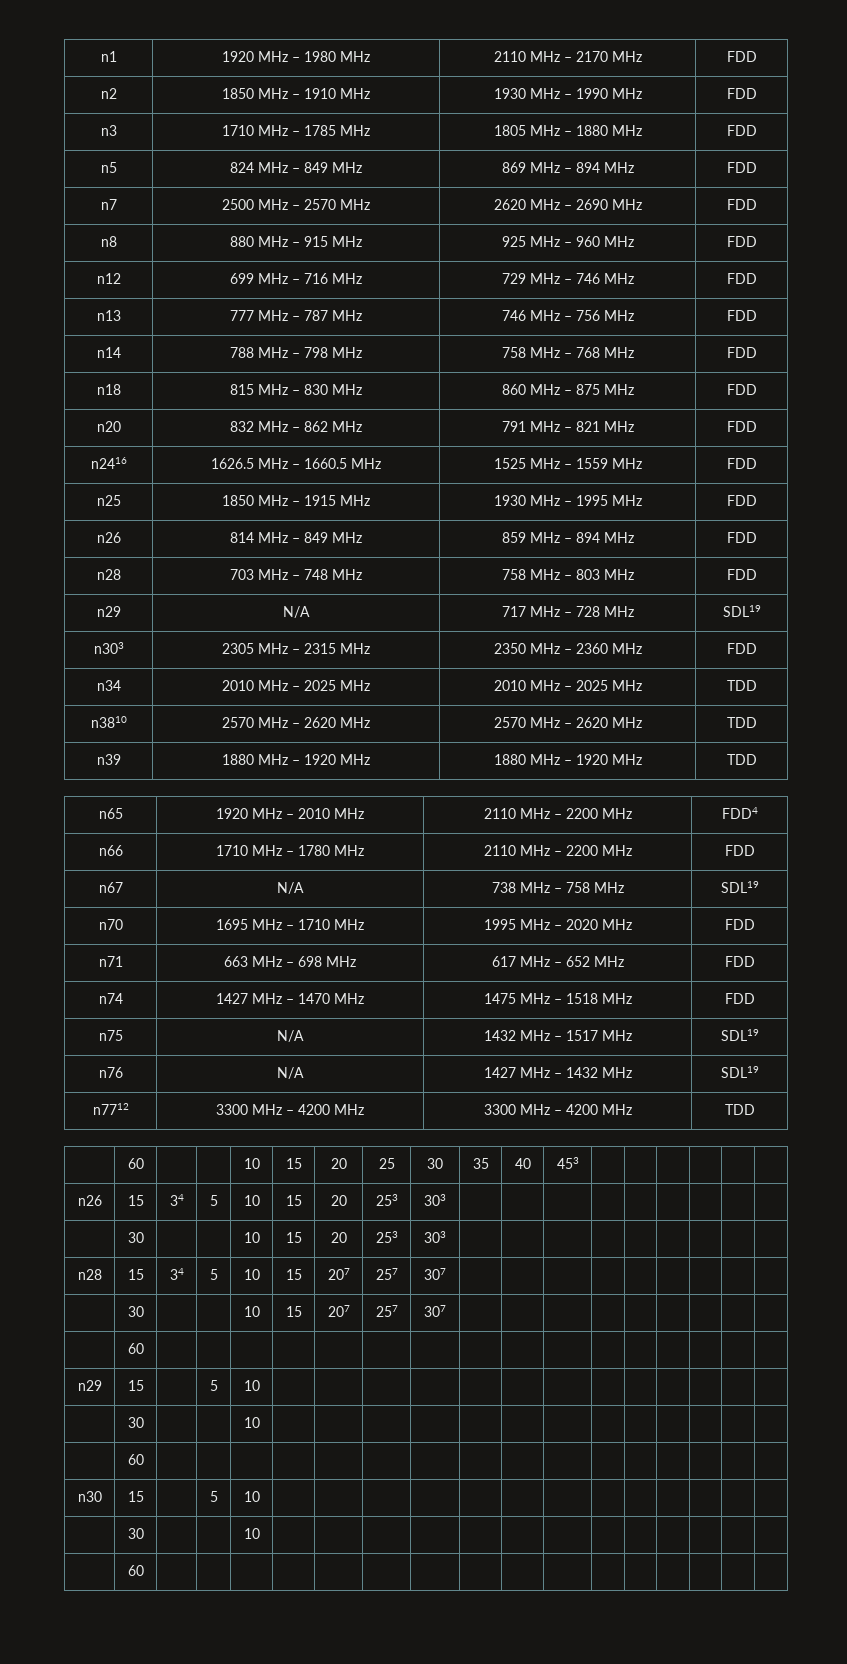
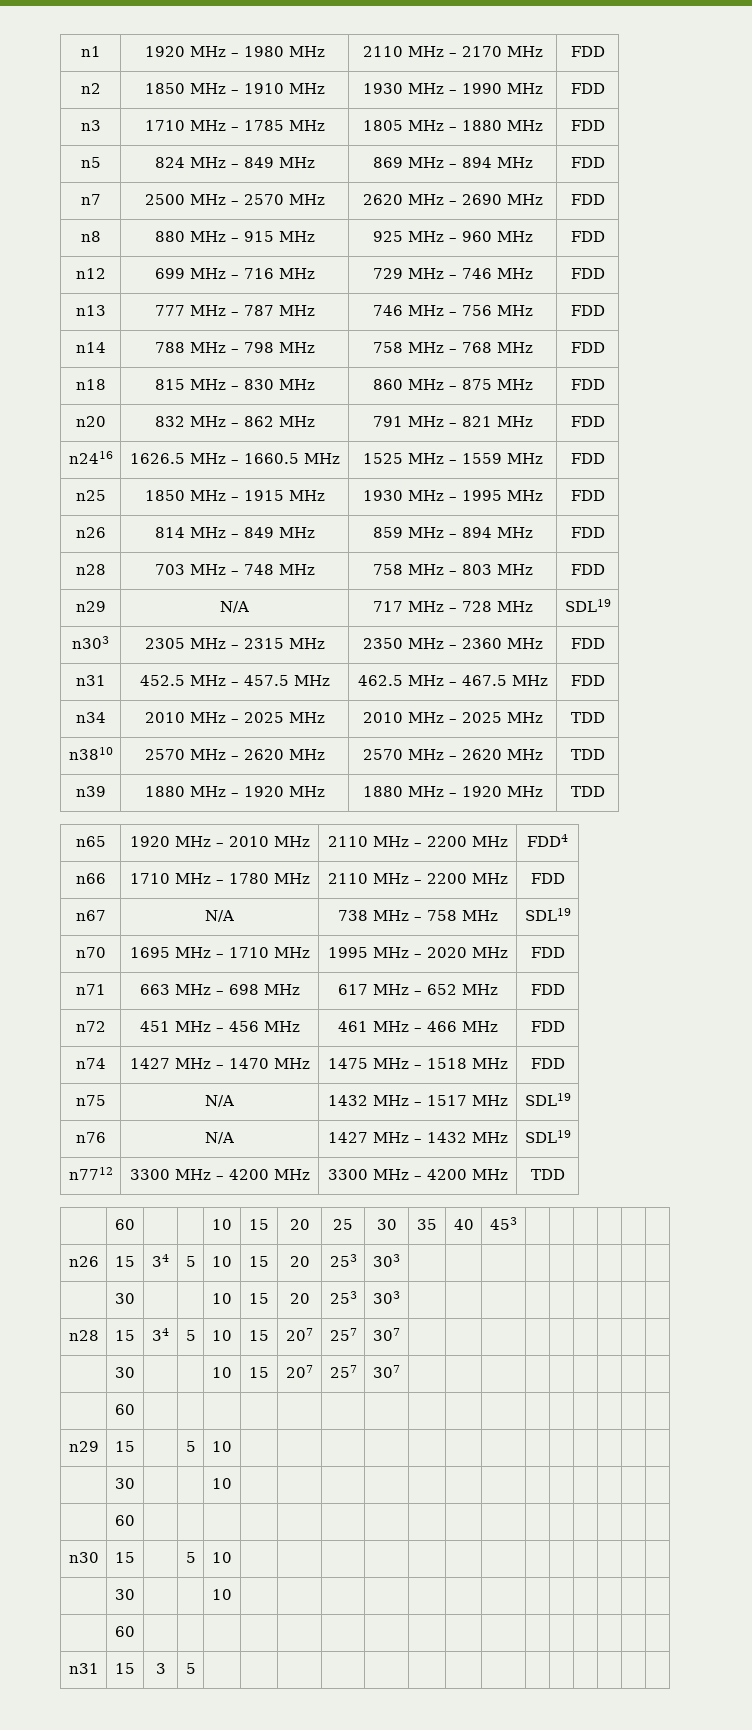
(757, 648) none -> [75,675,106,686] [139,675,330,686] [357,675,548,686] [570,675,605,686] // n31 | 452.5 MHz – 457.5 MHz | 462.5 MHz – 467.5 MHz | FDD
(755, 961) none -> [75,1021,106,1032] [139,1021,300,1032] [337,1021,498,1032] [530,1021,565,1032] // n72 | 451 MHz – 456 MHz | 461 MHz – 466 MHz | FDD
(144, 1570) none -> [68,1663,99,1674] [115,1663,135,1674] [155,1663,166,1674] [185,1663,196,1674] // n31 | 15 | 3 | 5 | | | | | | | | | | | | | |

